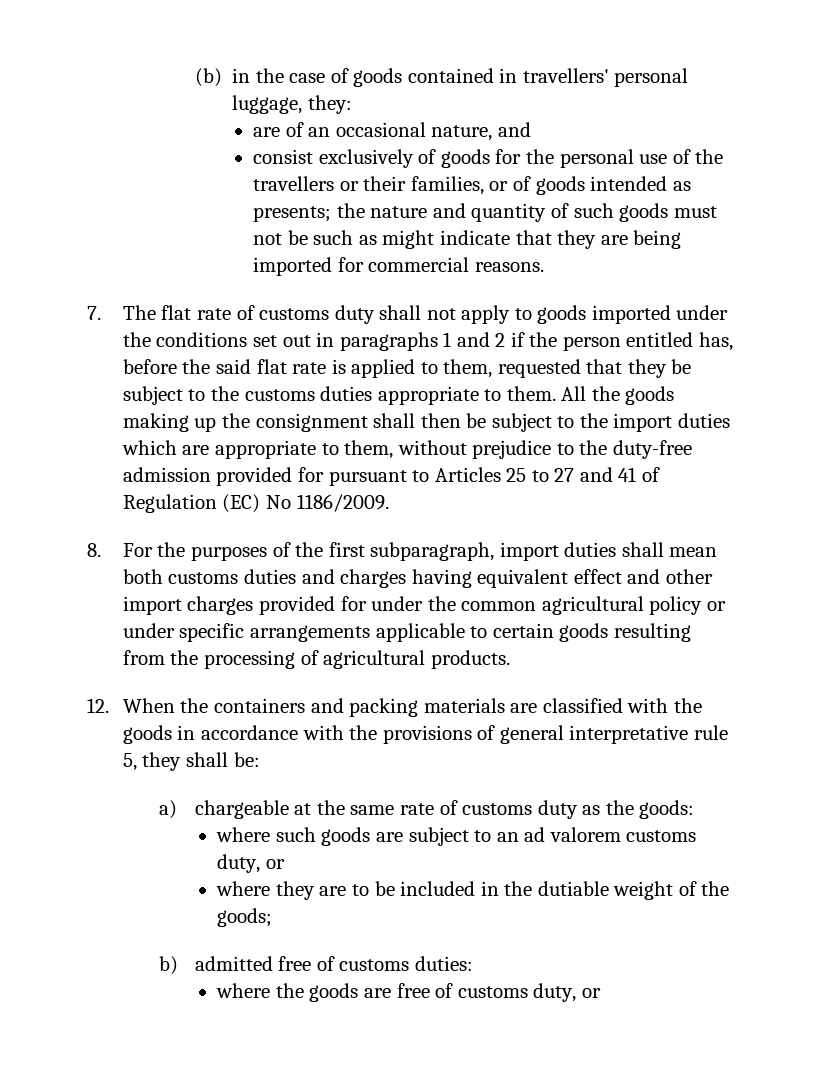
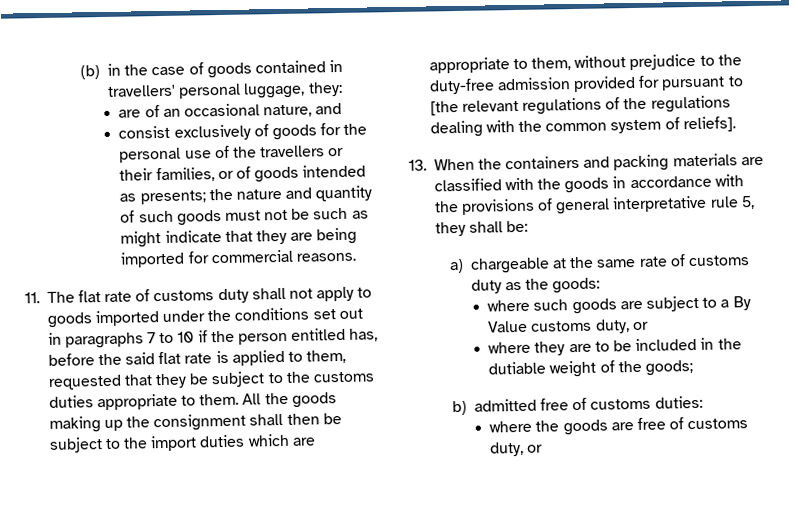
[87,306,101,320] 7. -> [24,292,40,304] 11.
[443,332,506,347] 1 and 2 -> [147,331,195,344] 7 to 10
[434,467,660,482] [122,494,389,513] [87,542,718,561] [122,569,713,588] [122,596,726,615] [122,623,691,642] [122,650,510,669] [87,698,109,713] Articles 25 to 27 and 41 of Regulation (EC) No 1186/2009. // 8. For the purposes of the first subparagraph, import duties shall mean both customs duties and charges having equivalent effect and other import charges provided for under the common agricultural policy or under specific arrangements applicable to certain goods resulting from the processing of agricultural products. // 12. -> [429,95,731,116] [429,116,736,138] [408,159,427,171] [the relevant regulations of the regulations dealing with the common system of reliefs]. // 13.
[496,827,621,842] an ad valorem -> [720,296,751,311] [488,320,529,333] a By Value

